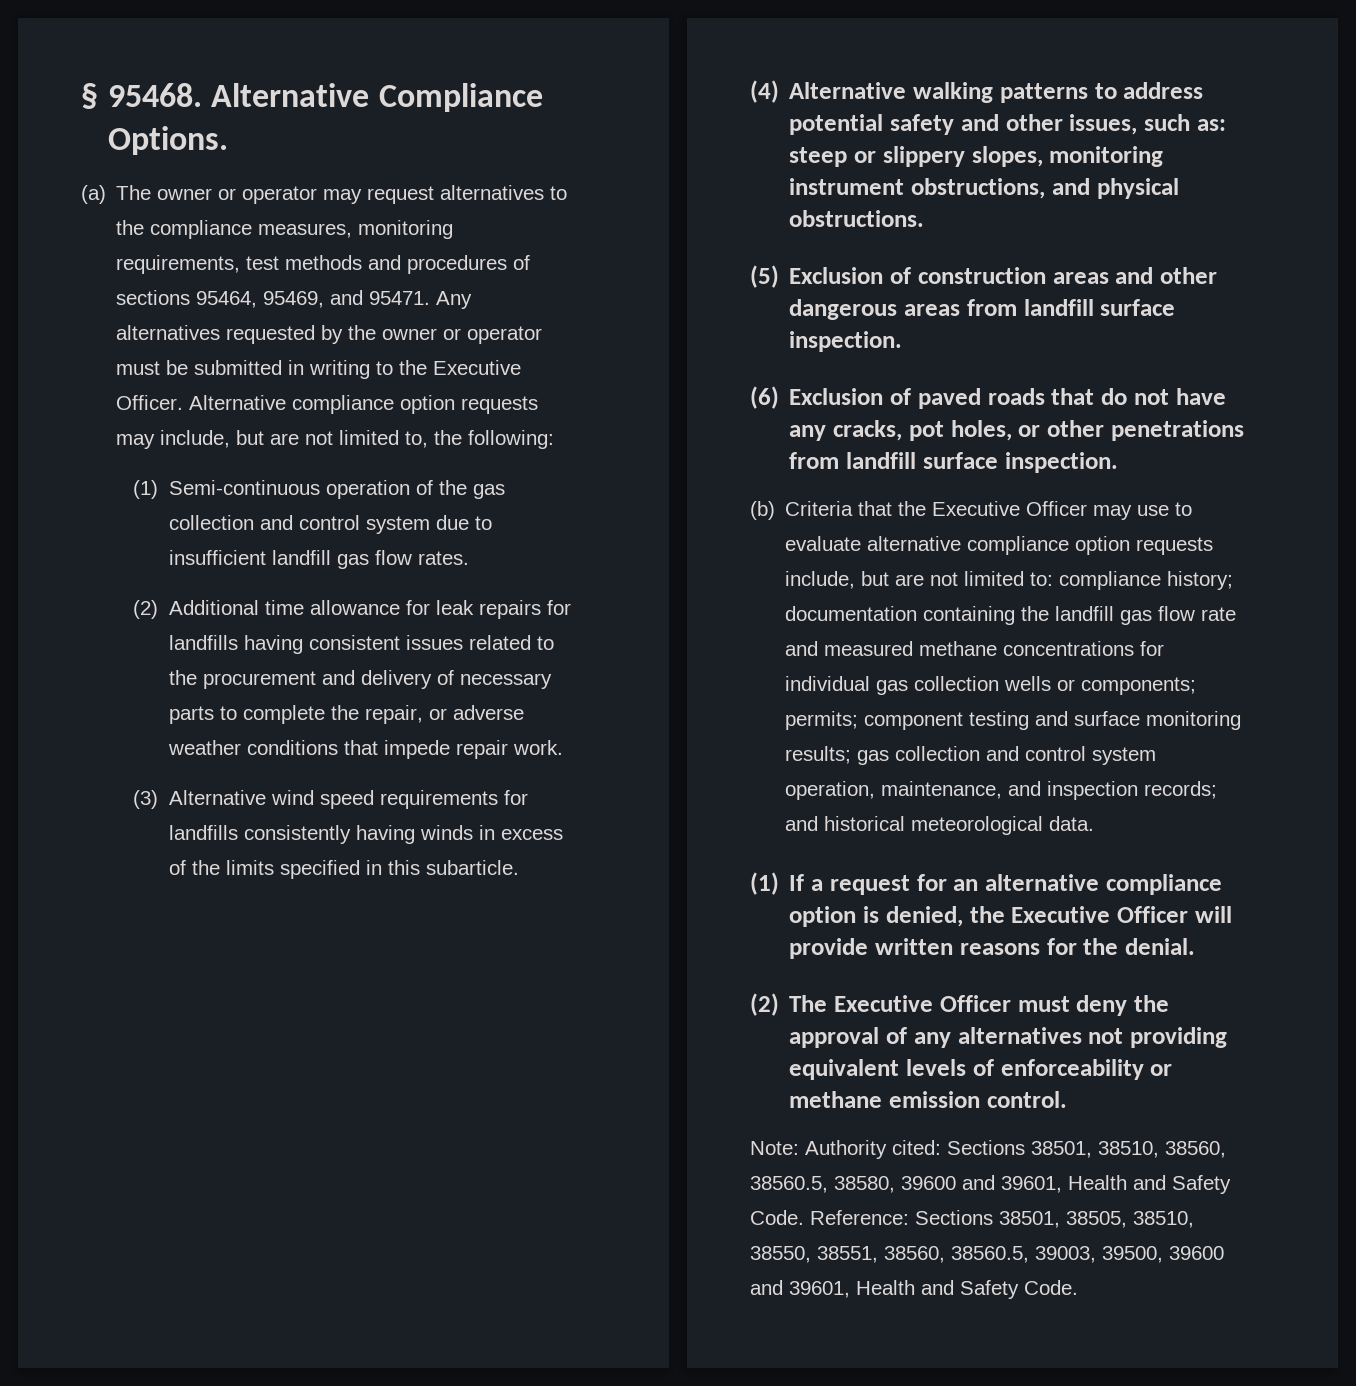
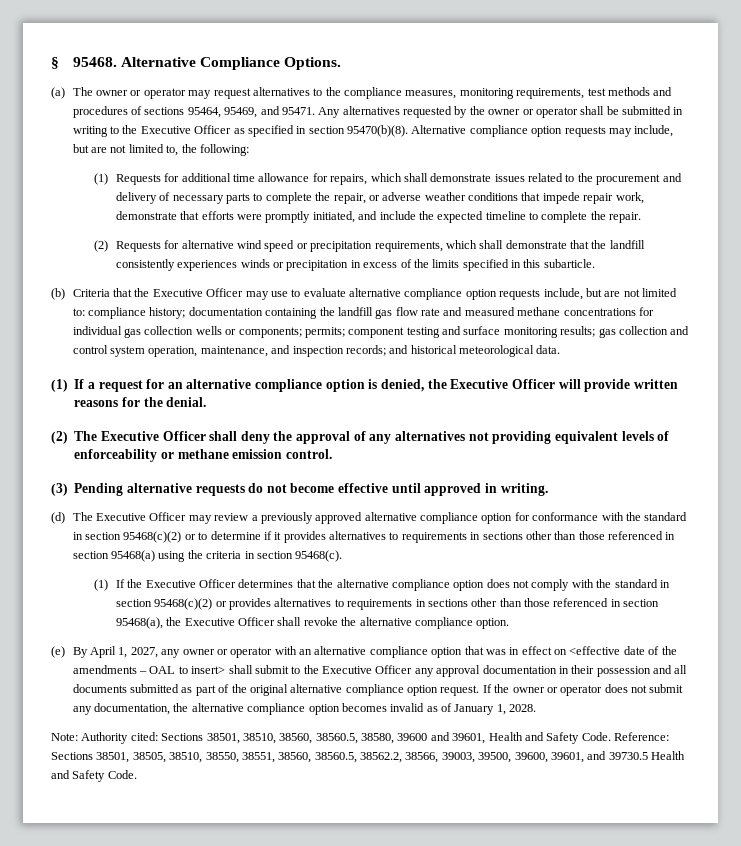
[116,361,161,375] must -> [580,106,605,115] shall
[116,395,184,410] Officer. -> [194,125,409,137] Officer as specified in section 95470(b)(8).
[168,480,505,499] [168,515,492,534] [168,550,469,569] [133,600,571,619] [168,635,400,654] Semi-continuous operation of the gas collection and control system due to insufficient landfill gas flow rates. // (2) Additional time allowance for leak repairs for landfills having consistent -> [115,173,492,185] Requests for additional time allowance for repairs, which shall demonstrate
[512,740,563,755] [133,790,528,809] [168,825,473,844] work. // (3) Alternative wind speed requirements for landfills consistently having winds -> [615,192,644,204] [115,211,642,223] [94,240,645,252] [115,259,349,271] work, demonstrate that efforts were promptly initiated, and include the expected timeline to complete the repair. // (2) Requests for alternative wind speed or precipitation requirements, which shall demonstrate that the landfill consistently experiences winds or precipitation
[750,80,1204,103] [789,114,1226,135] [789,146,1164,167] [789,178,1179,199] [789,210,925,227] [750,265,1217,288] [789,299,1176,320] [789,331,903,352] [750,386,1226,409] [789,420,1244,441] [789,452,1118,473] // (4) Alternative walking patterns to address potential safety and other issues, such as: steep or slippery slopes, monitoring instrument obstructions, and physical obstructions. // (5) Exclusion of construction areas and other dangerous areas from landfill surface inspection. // (6) Exclusion of paved roads that do not have any cracks, pot holes, or other penetrations from landfill surface inspection. -> (595, 263) none
[1017,996,1070,1012] must -> [209,431,238,441] shall
(1067, 1099) none -> [51,483,548,496] [51,512,688,524] [72,531,676,543] [72,550,343,562] [94,579,670,591] [115,598,660,610] [115,617,510,629] [51,646,677,658] [72,665,688,677] [72,684,684,696] [72,703,537,715] // (3) Pending alternative requests do not become effective until approved in writing. // (d) The Executive Officer may review a previously approved alternative compliance option for conformance with the standard in section 95468(c)(2) or to determine if it provides alternatives to requirements in sections other than those referenced in section 95468(a) using the criteria in section 95468(c). // (1) If the Executive Officer determines that the alternative compliance option does not comply with the standard in section 95468(c)(2) or provides alternatives to requirements in sections other than those referenced in section 95468(a), the Executive Officer shall revoke the alternative compliance option. // (e) By April 1, 2027, any owner or operator with an alternative compliance option that was in effect on <effective date of the amendments – OAL to insert> shall submit to the Executive Officer any approval documentation in their possession and all documents submitted as part of the original alternative compliance option request. If the owner or operator does not submit any documentation, the alternative compliance option becomes invalid as of January 1, 2028.
[1035,1246,1224,1263] [750,1280,850,1298] 39003, 39500, 39600 and 39601, -> [360,751,648,763] 38562.2, 38566, 39003, 39500, 39600, 39601, and 39730.5

